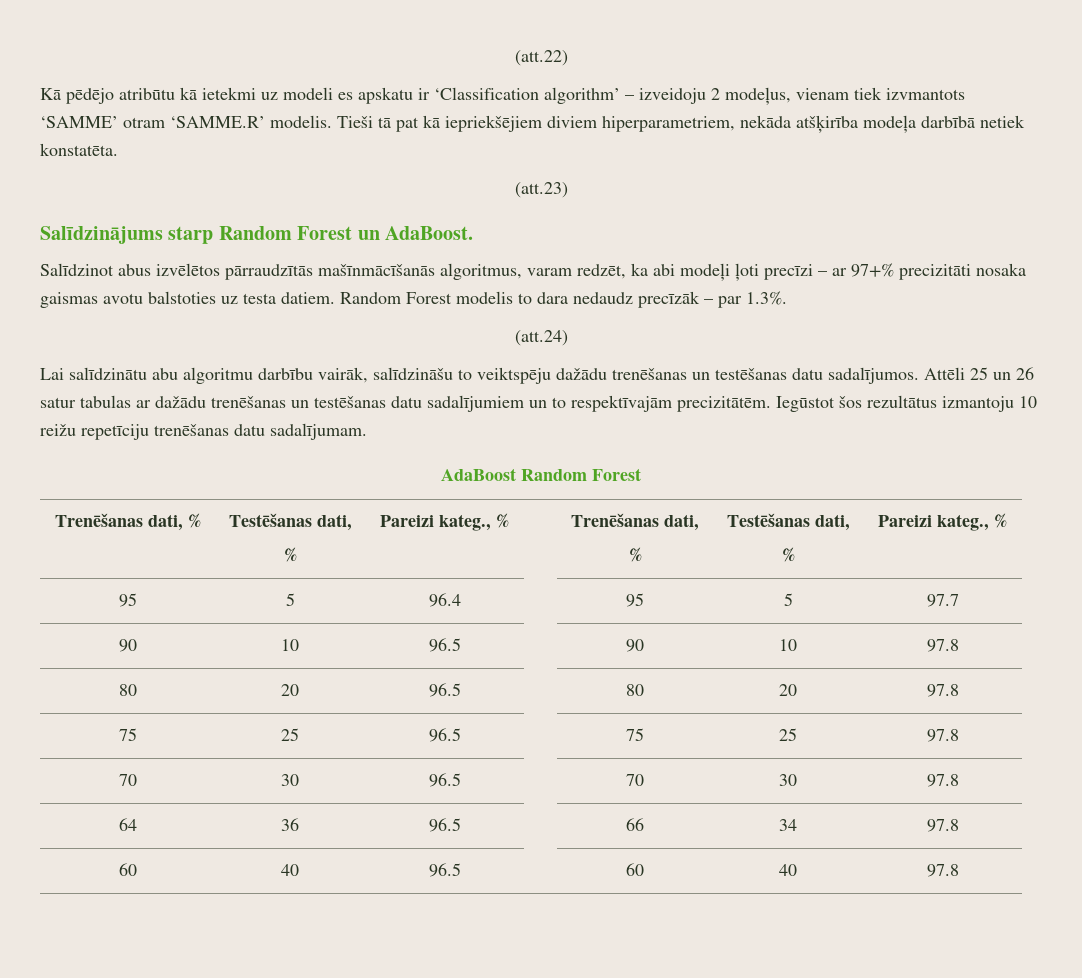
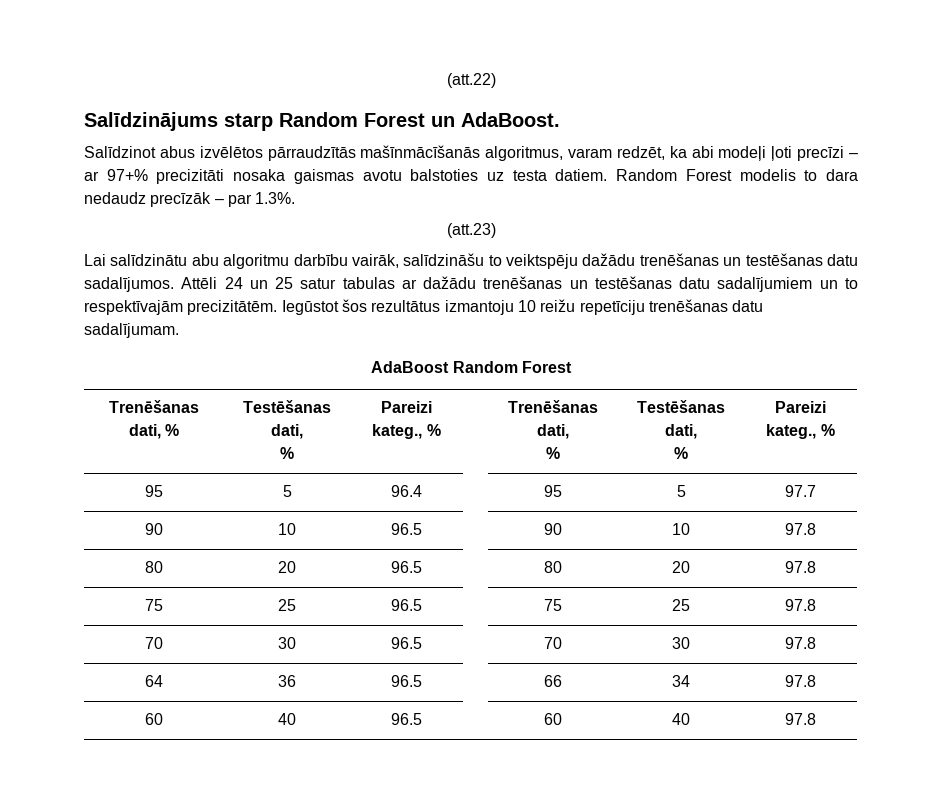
[40,87,965,106] [40,115,1025,134] [40,143,118,156] [514,182,568,198] // Kā pēdējo atribūtu kā ietekmi uz modeli es apskatu ir ‘Classification algorithm’ – izveidoju 2 modeļus, vienam tiek izvmantots ‘SAMME’ otram ‘SAMME.R’ modelis. Tieši tā pat kā iepriekšējiem diviem hiperparametriem, nekāda atšķirība modeļa darbībā netiek konstatēta. // (att.23) -> (496, 80) none
[514,330,568,346] (att.24) -> [446,223,496,238] (att.23)
[970,367,1034,380] 25 un 26 -> [224,277,294,289] 24 un 25

